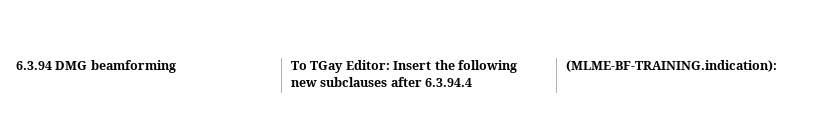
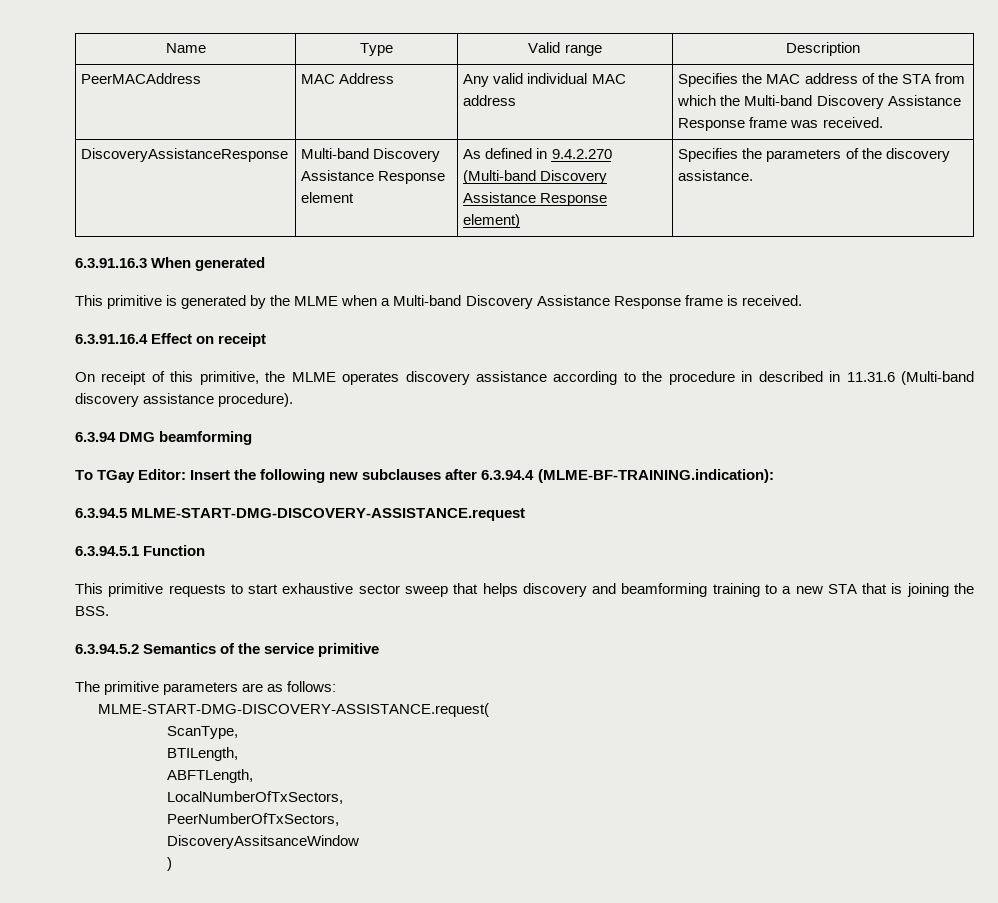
(16, 65) none -> [165,43,206,53] [360,43,393,56] [528,42,602,56] [786,42,860,56] [81,73,202,84] [301,73,395,84] [463,73,626,87] [463,95,517,106] [678,73,965,87] [677,95,961,109] [678,117,883,131] [81,148,289,162] [301,148,441,162] [301,170,446,184] [301,192,355,203] [463,148,612,159] [463,170,608,184] [463,192,608,206] [463,214,521,228] [678,148,950,162] [678,170,754,181] [75,257,266,271] [75,295,802,309] [75,333,267,347] [75,371,975,385] [75,393,294,407] Name | Type | Valid range | Description // PeerMACAddress | MAC Address | Any valid individual MAC address | Specifies the MAC address of the STA from which the Multi-band Discovery Assistance Response frame was received. // DiscoveryAssistanceResponse | Multi-band Discovery Assistance Response element | As defined in 9.4.2.270 (Multi-band Discovery Assistance Response element) | Specifies the parameters of the discovery assistance. // 6.3.91.16.3 When generated // This primitive is generated by the MLME when a Multi-band Discovery Assistance Response frame is received. // 6.3.91.16.4 Effect on receipt // On receipt of this primitive, the MLME operates discovery assistance according to the procedure in described in 11.31.6 (Multi-band discovery assistance procedure). //
(777, 66) none -> [75,508,526,521] [75,545,206,556] [75,583,975,597] [75,606,109,616] [75,643,380,657] [75,681,337,695] [98,703,490,717] [167,726,239,739] [167,747,239,761] [167,769,254,783] [167,791,344,804] [167,813,340,826] [167,835,360,849] [167,857,173,871] // 6.3.94.5 MLME-START-DMG-DISCOVERY-ASSISTANCE.request // 6.3.94.5.1 Function // This primitive requests to start exhaustive sector sweep that helps discovery and beamforming training to a new STA that is joining the BSS. // 6.3.94.5.2 Semantics of the service primitive // The primitive parameters are as follows: // MLME-START-DMG-DISCOVERY-ASSISTANCE.request( // ScanType, // BTILength, // ABFTLength, // LocalNumberOfTxSectors, // PeerNumberOfTxSectors, // DiscoveryAssitsanceWindow // )

